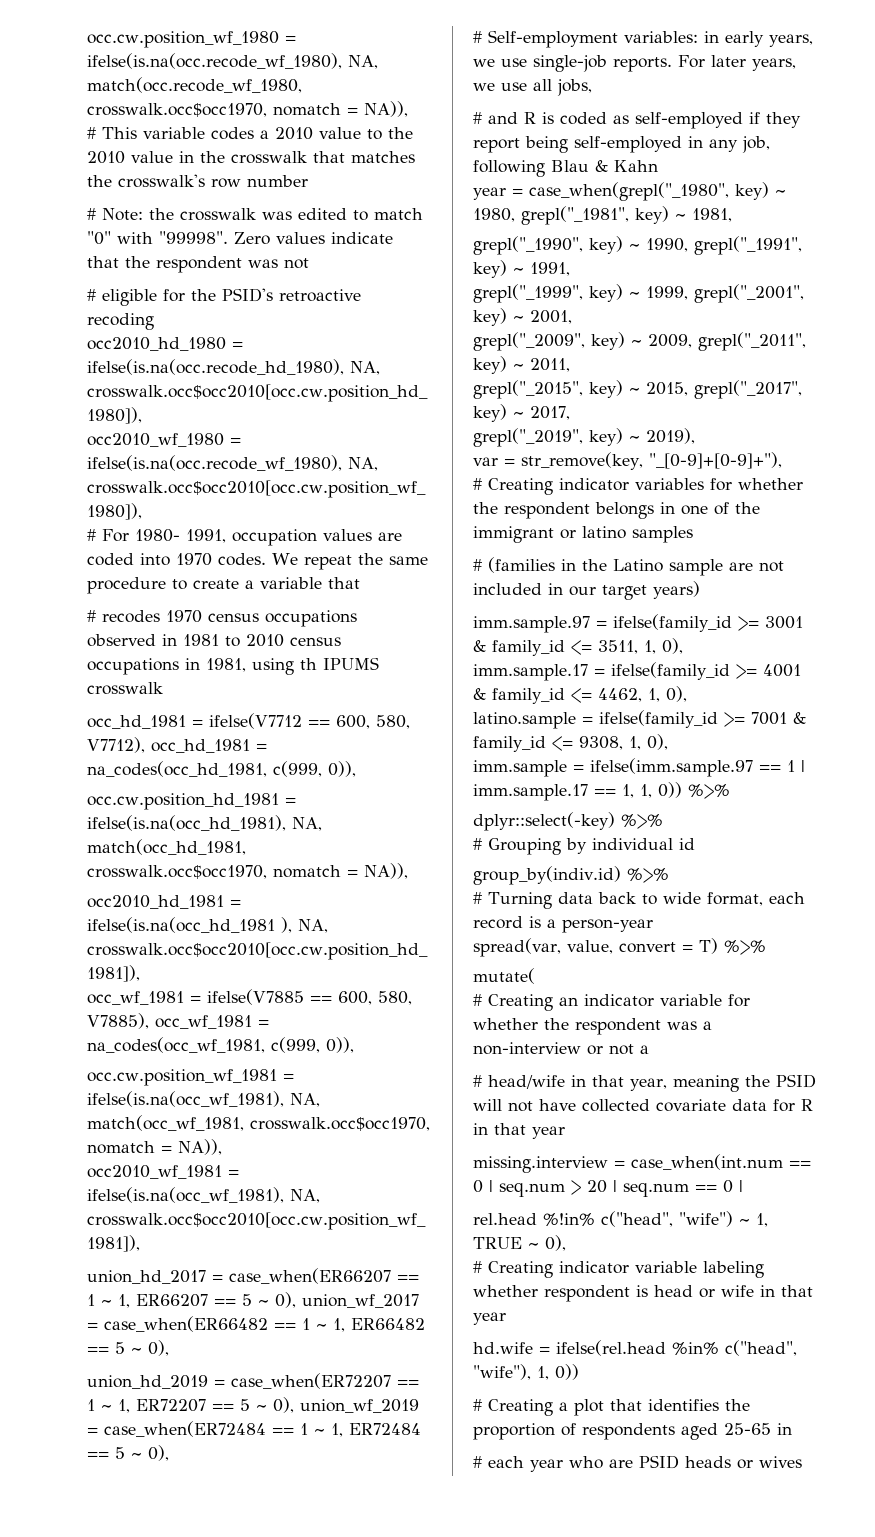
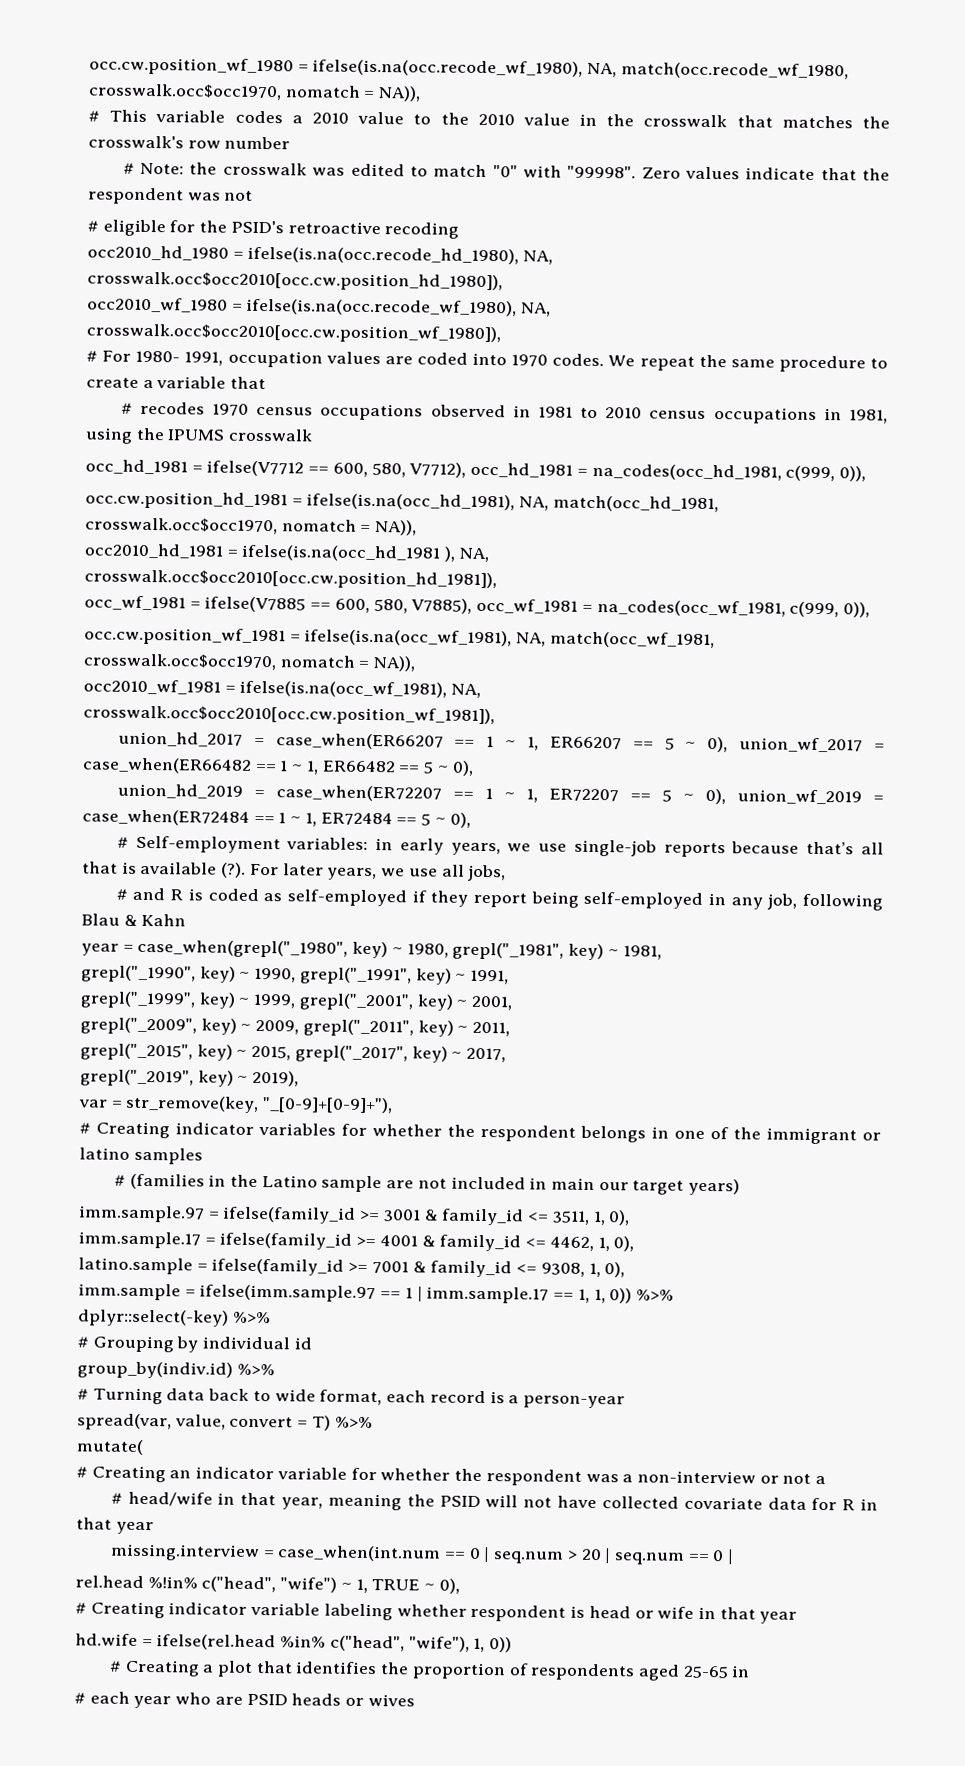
[300,658,317,670] th -> [135,427,165,441] the
[613,57,672,72] reports. -> [663,841,885,858] [82,861,247,878] reports because that’s all that is available (?).
(563, 589) none -> [551,1177,596,1191] main

